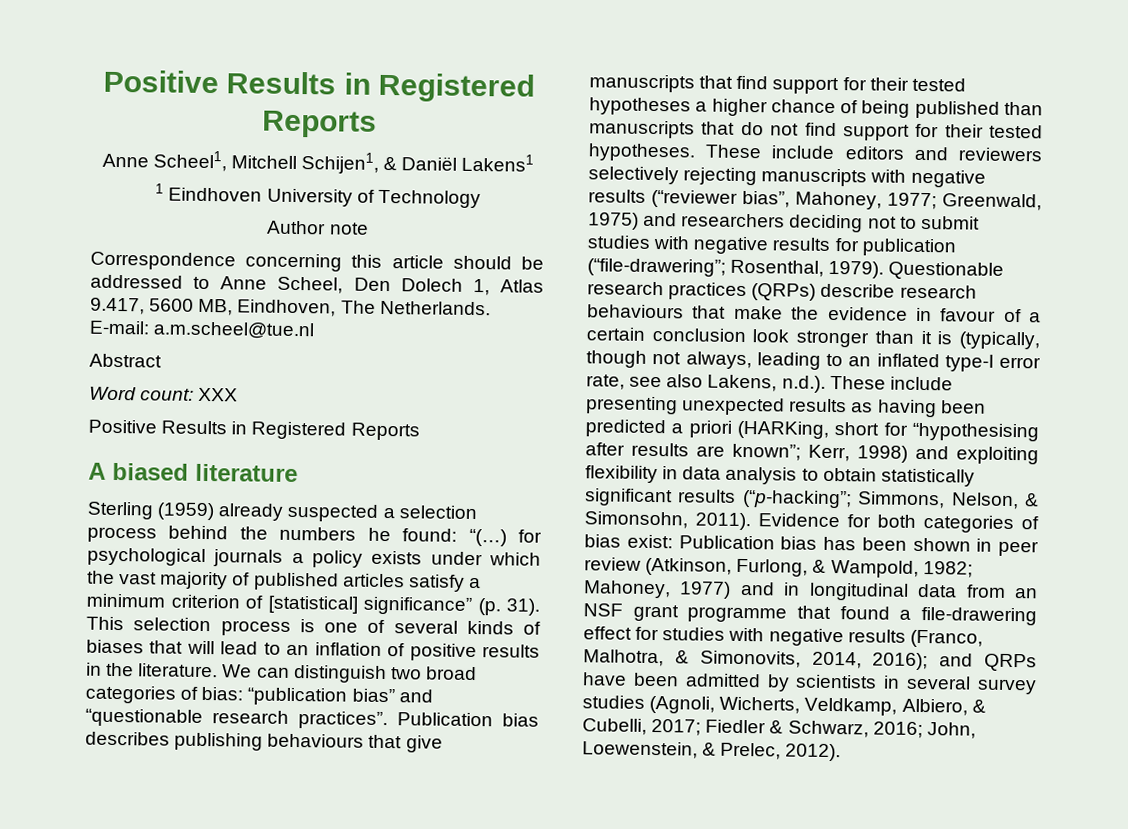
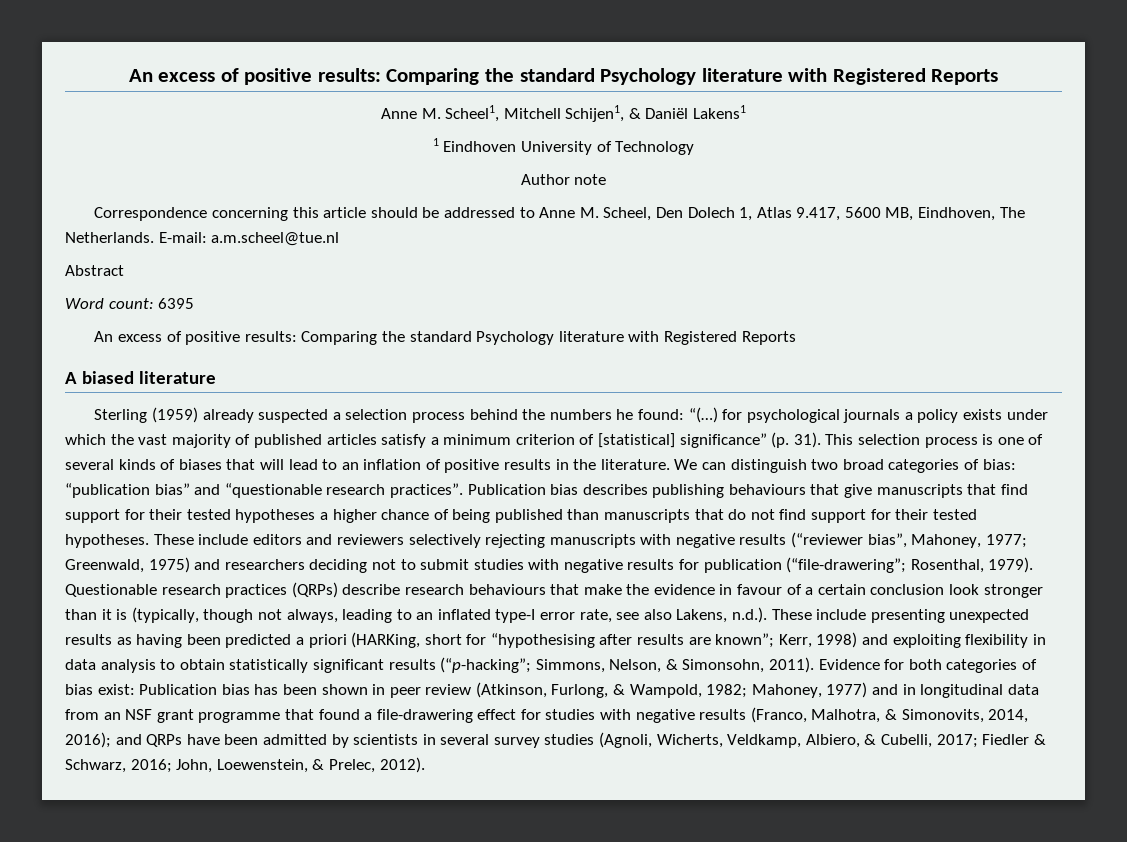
[103,69,371,95] Positive Results in -> [128,68,828,85] An excess of positive results: Comparing the standard Psychology literature with
(149, 160) none -> [421,108,441,119] M.
(268, 283) none -> [579,207,599,218] M.
[198,387,239,402] [88,419,248,435] XXX // Positive Results in -> [158,298,195,309] [94,331,660,345] 6395 // An excess of positive results: Comparing the standard Psychology literature with

